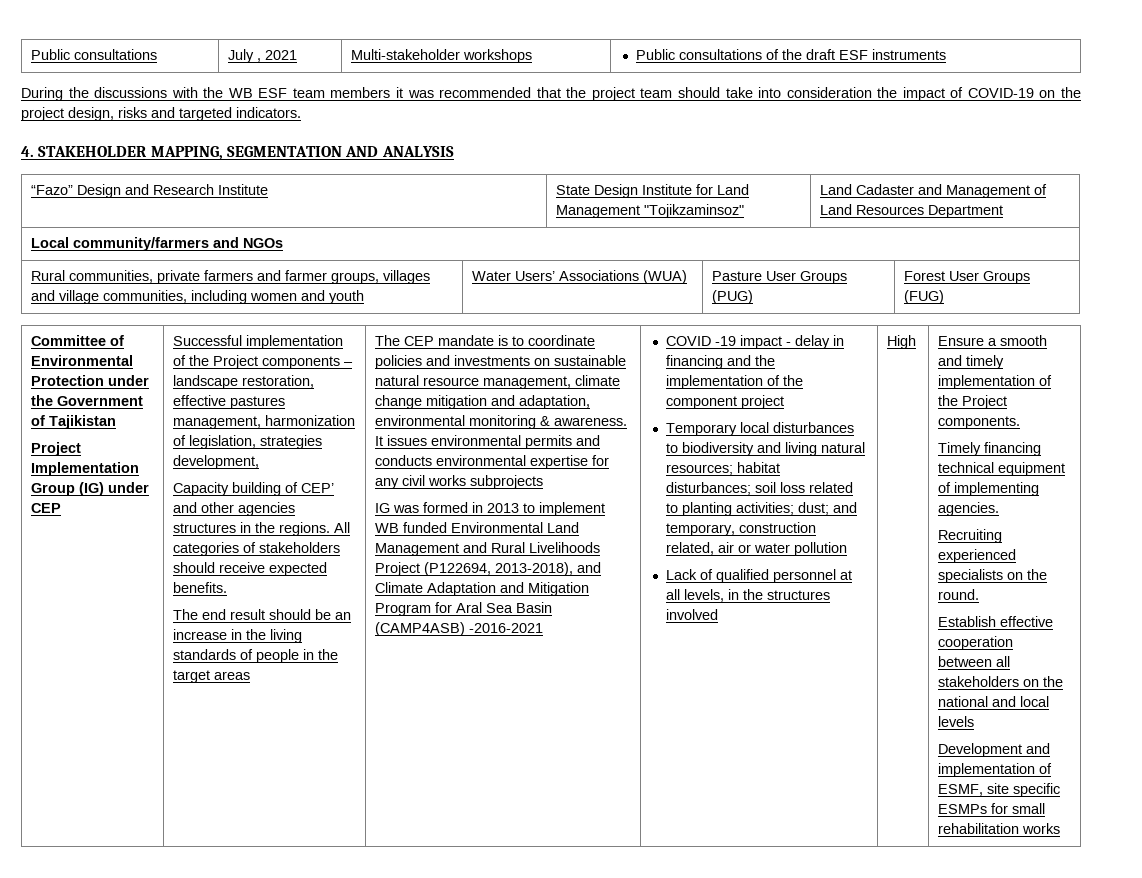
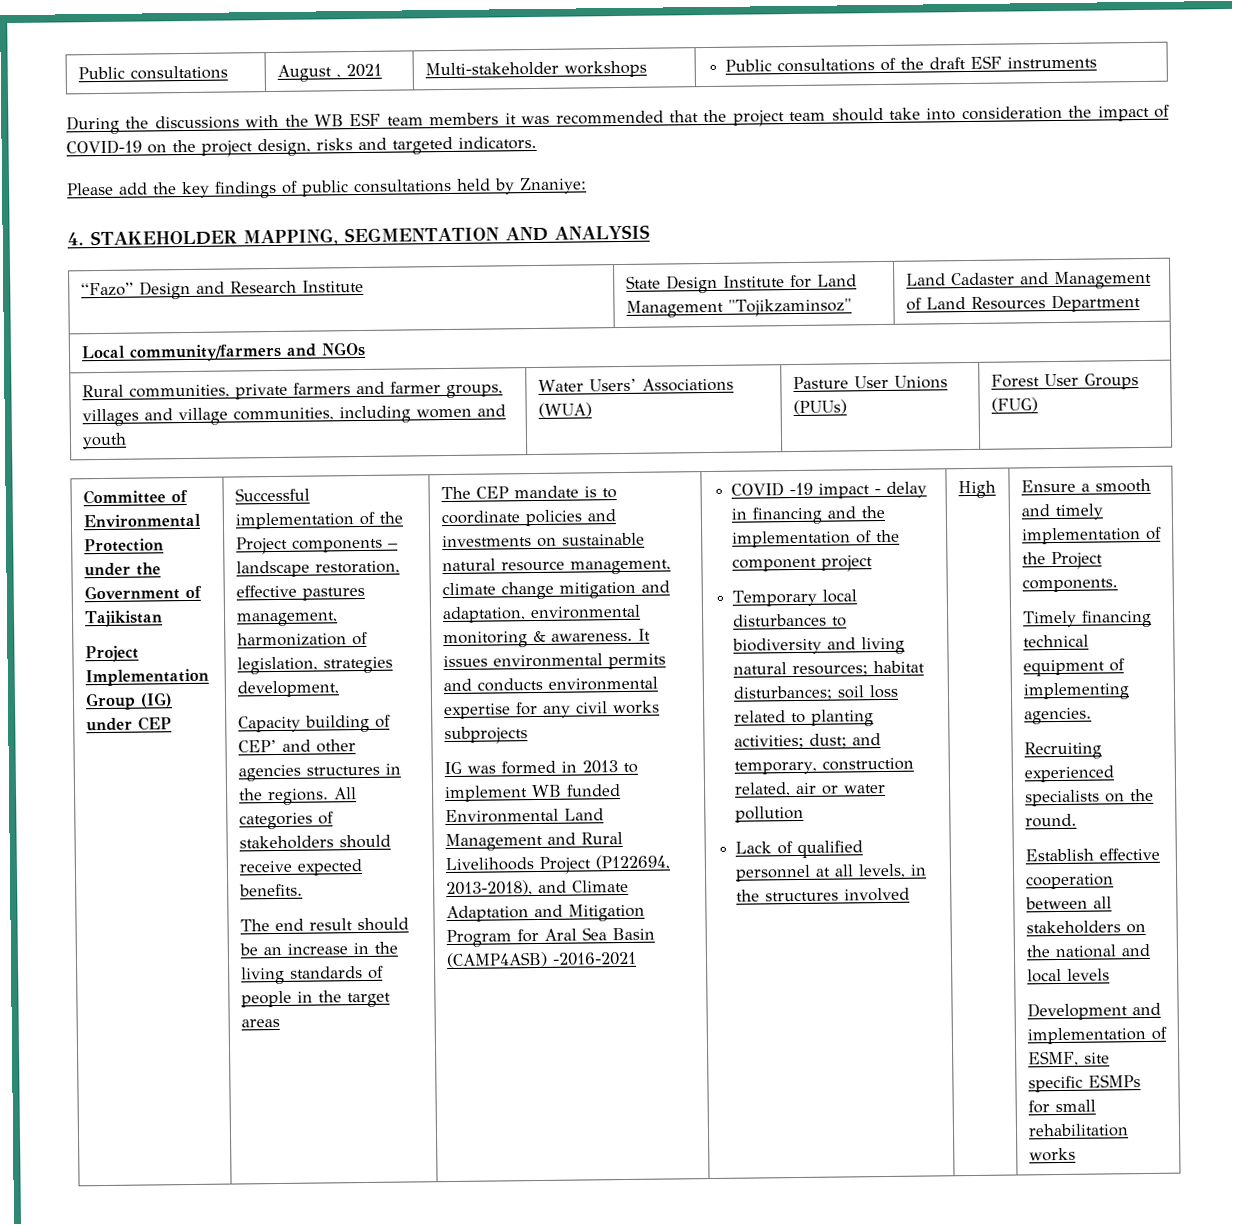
[228,49,255,63] July -> [276,64,332,82] August
(301, 112) none -> [67,177,587,199] // Please add the key findings of public consultations held by Znaniye:
[800,271,848,284] [712,290,754,304] Groups (PUG) -> [893,375,948,389] [792,399,847,416] Unions (PUUs)

